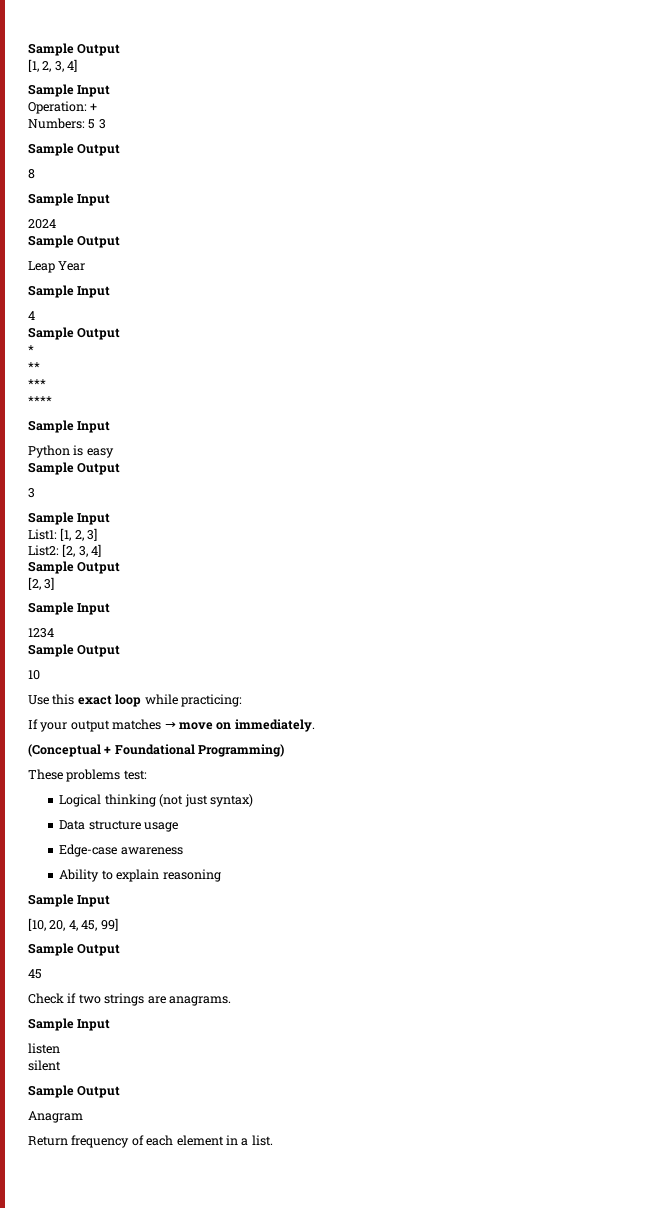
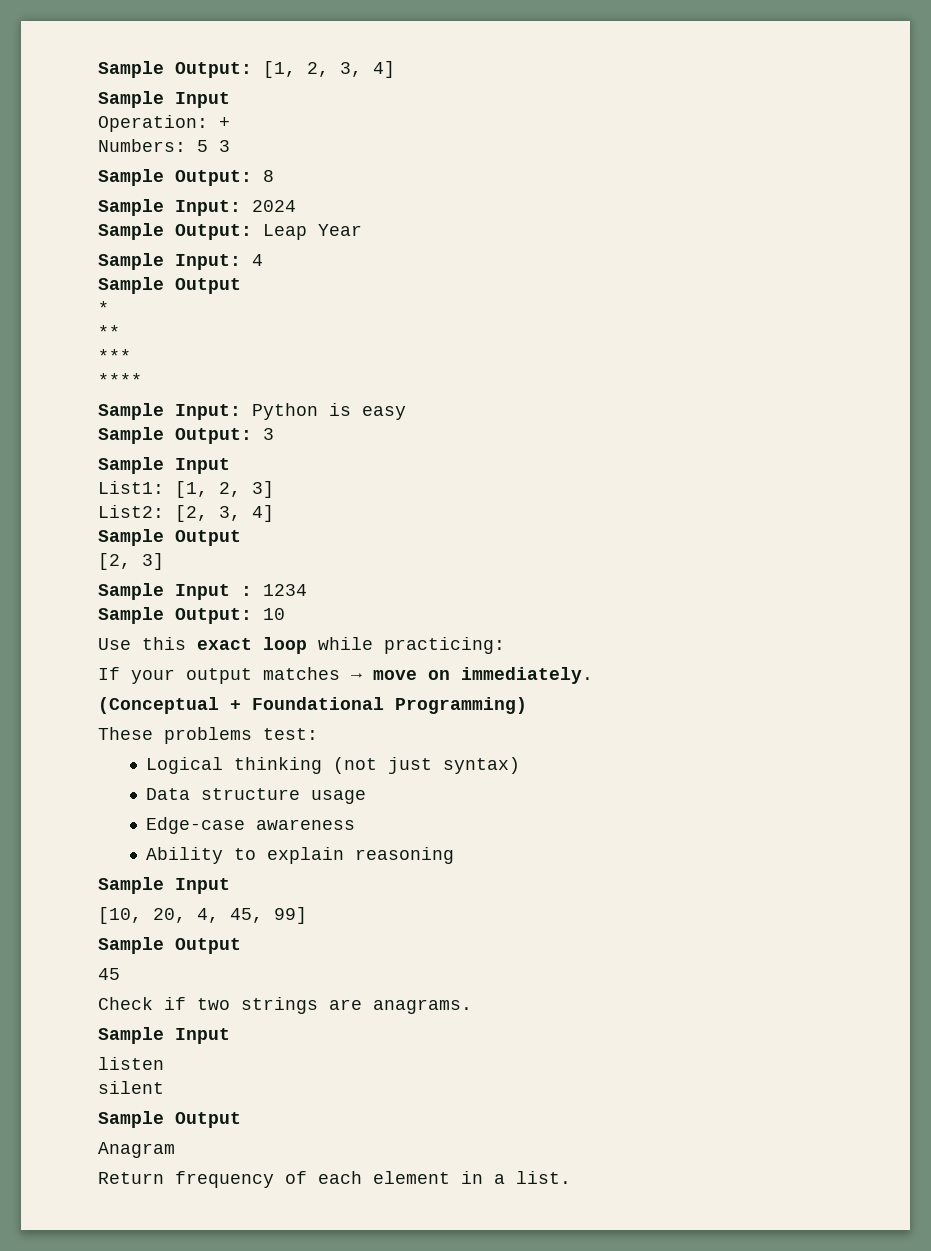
[28,43,121,56] Sample Output // -> [98,61,252,78] Sample Output:
[77,144,121,156] Output // -> [175,170,252,186] Output:
[77,194,111,206] Input // -> [175,200,241,216] Input:
[77,236,121,248] Output // -> [175,224,252,240] Output:
[77,286,111,298] Input // -> [175,254,241,270] Input:
[77,421,111,433] Input // -> [175,404,241,420] Input:
[77,463,121,475] Output // -> [175,428,252,444] Output:
(111, 609) // -> [241,586,252,596] :
[77,645,121,657] Output // -> [175,608,252,624] Output:

